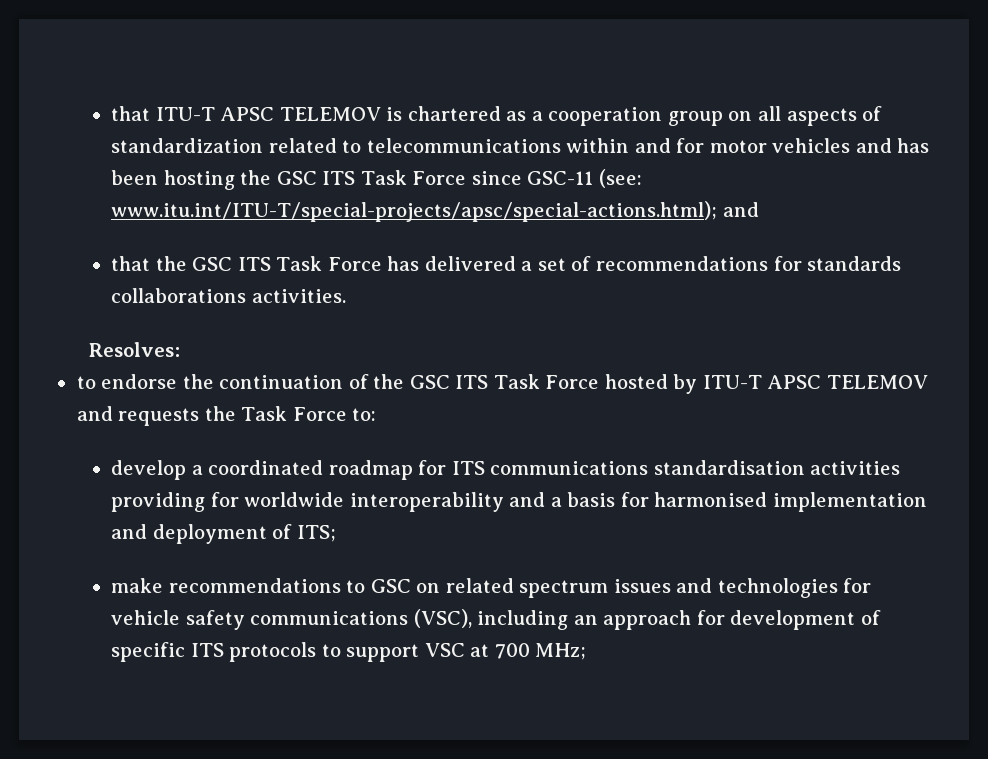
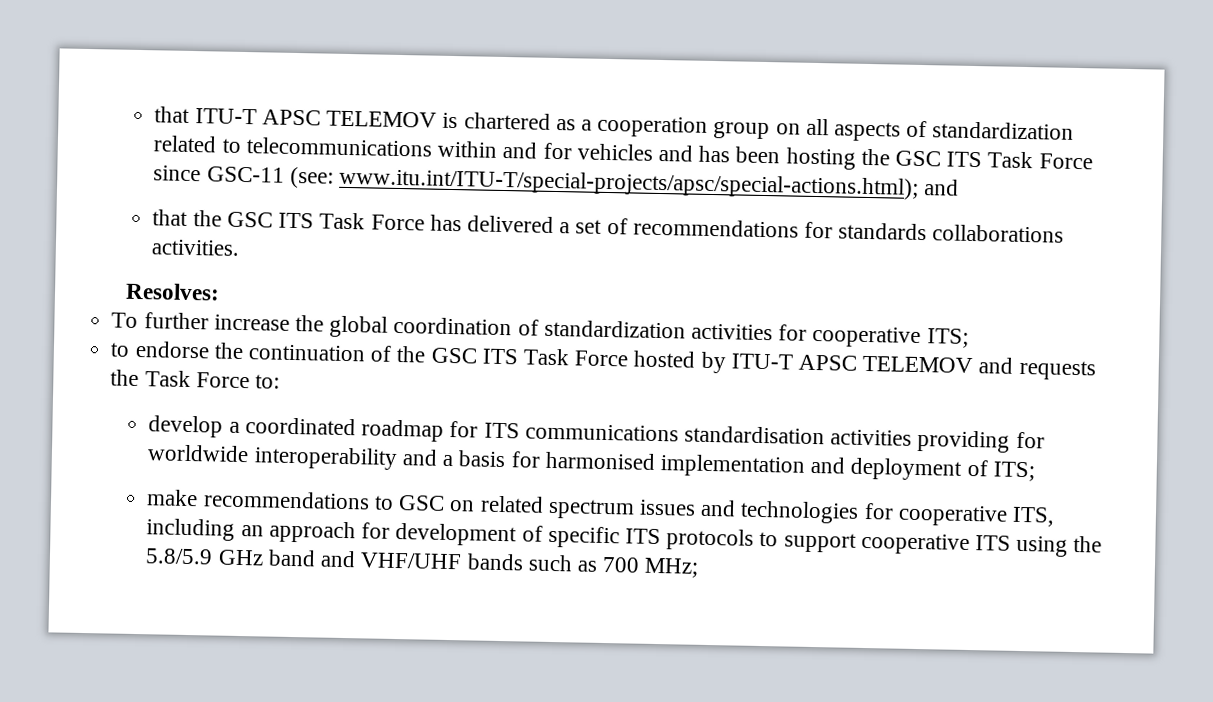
[709,140,767,153] motor -> (572, 151) none
(180, 349) none -> [111,312,969,349] // To further increase the global coordination of standardization activities for cooperative ITS;
[111,609,472,630] vehicle safety communications (VSC), -> [897,504,1055,527] cooperative ITS,
[424,643,490,657] VSC at -> [860,532,1103,557] [145,548,597,572] cooperative ITS using the 5.8/5.9 GHz band and VHF/UHF bands such as

